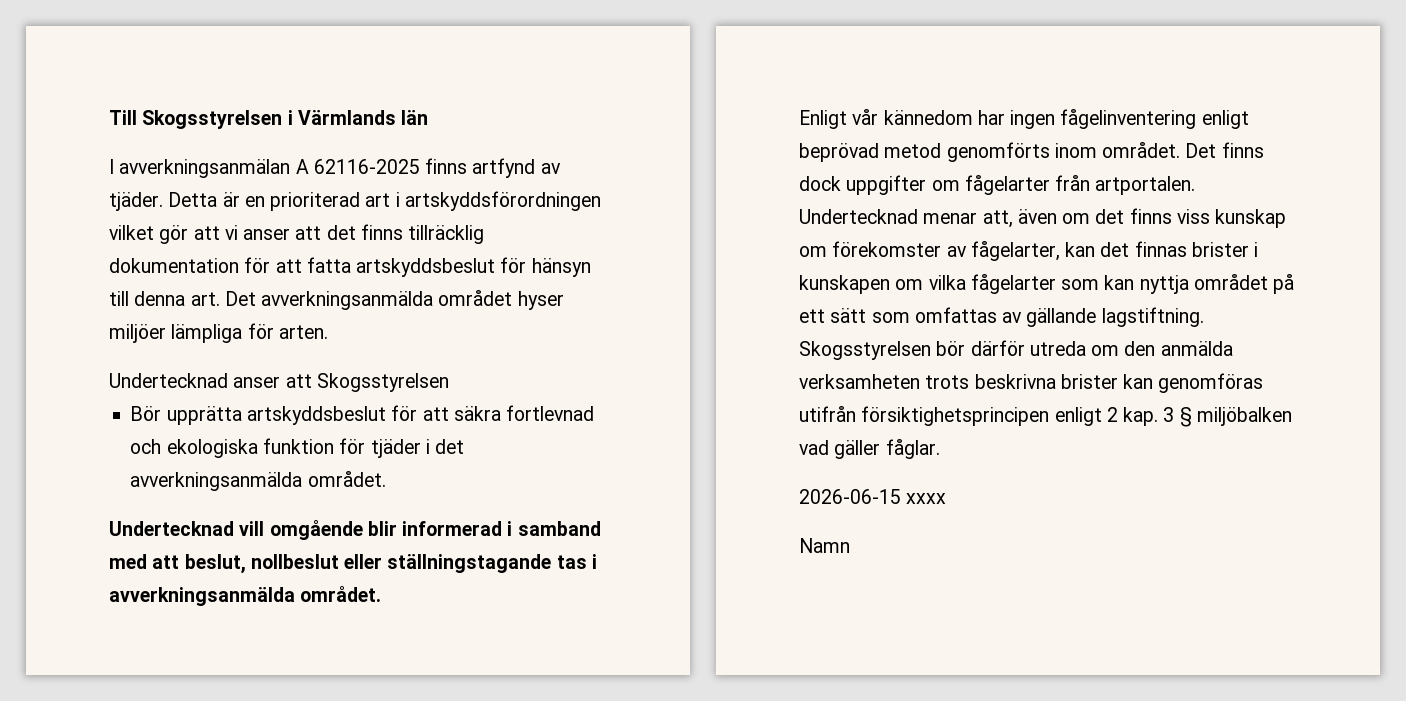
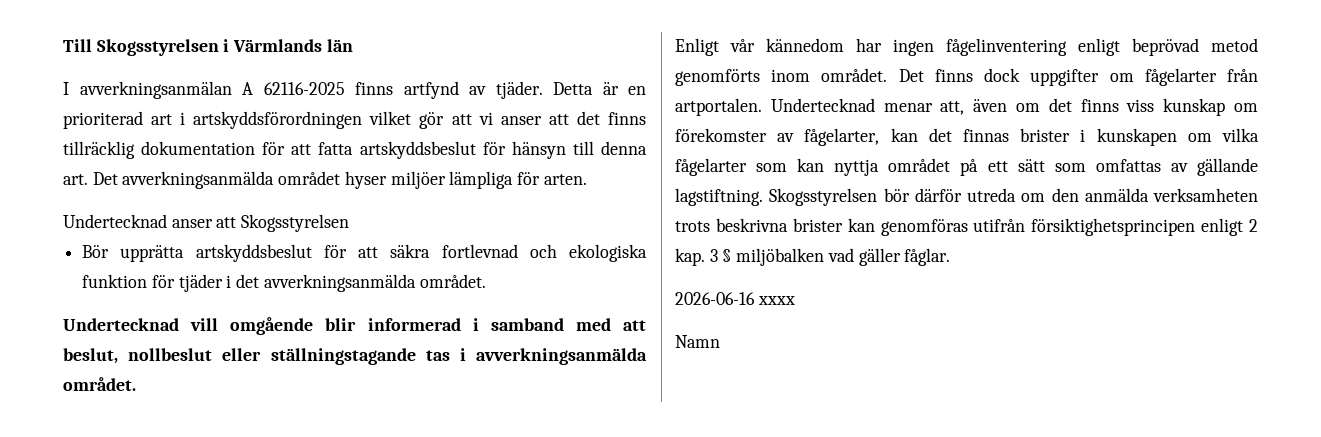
[799,489,901,504] 2026-06-15 -> [675,292,755,305] 2026-06-16

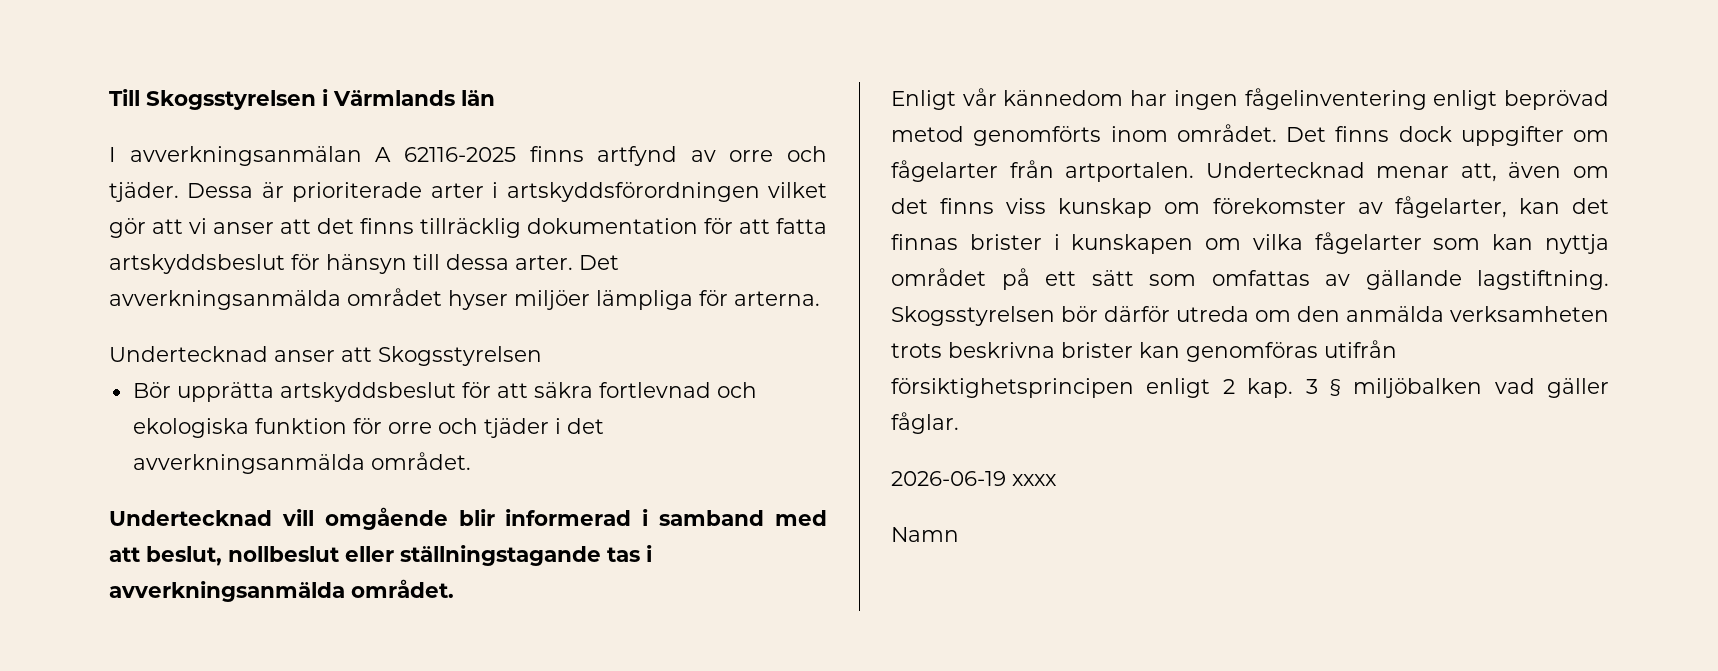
[495,81,646,99] [63,111,173,129] tjäder. Detta är en prioriterad art -> [729,146,827,162] [109,182,484,202] orre och tjäder. Dessa är prioriterade arter
[600,141,647,155] [63,174,88,185] denna art. -> [446,254,573,270] dessa arter.
[543,174,587,185] arten. -> [734,291,820,306] arterna.
(175, 281) none -> [387,418,478,434] orre och
[675,292,755,305] 2026-06-16 -> [891,471,1006,486] 2026-06-19

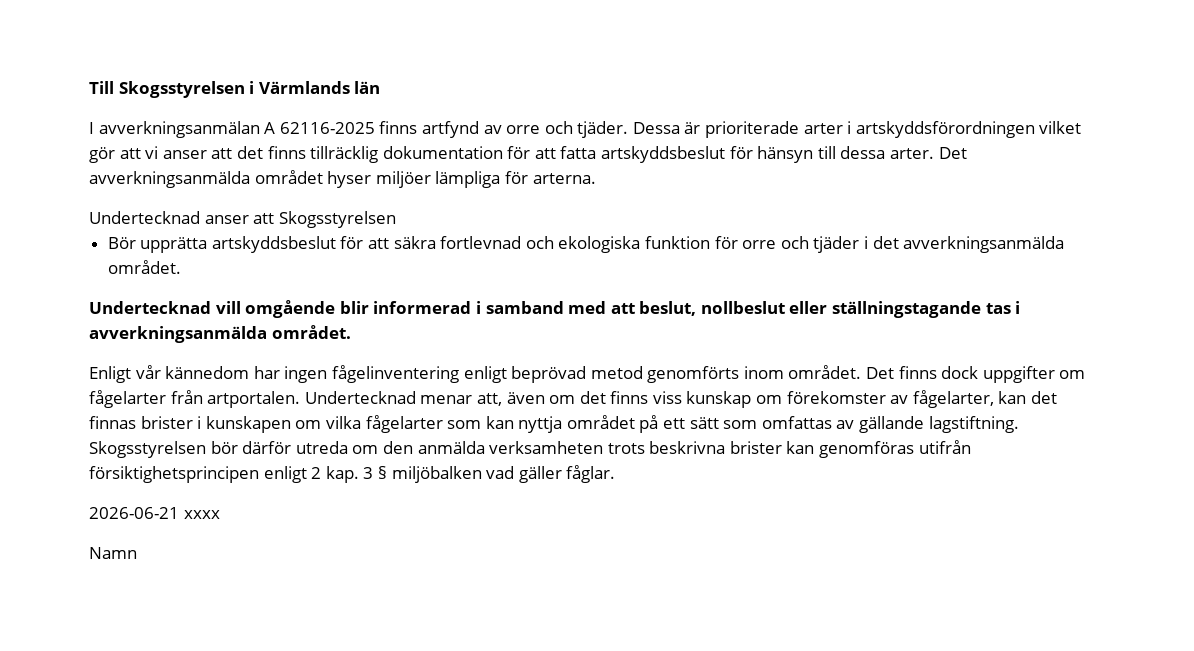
[891,471,1006,486] 2026-06-19 -> [89,507,179,519] 2026-06-21

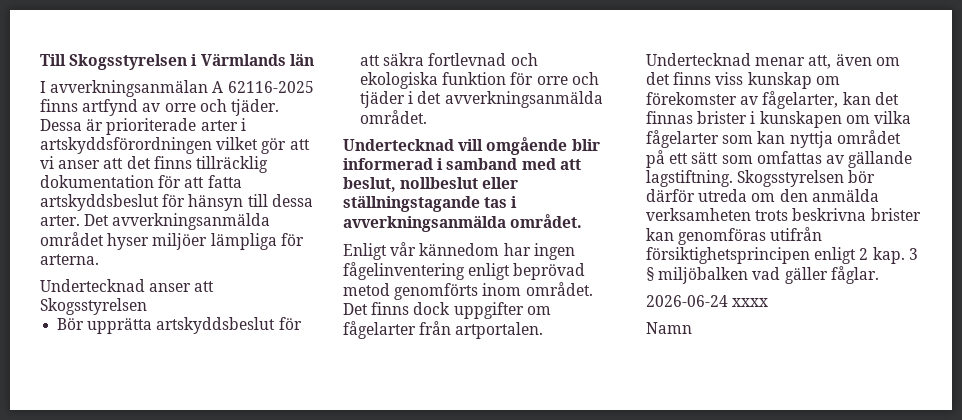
[89,507,179,519] 2026-06-21 -> [646,295,728,307] 2026-06-24

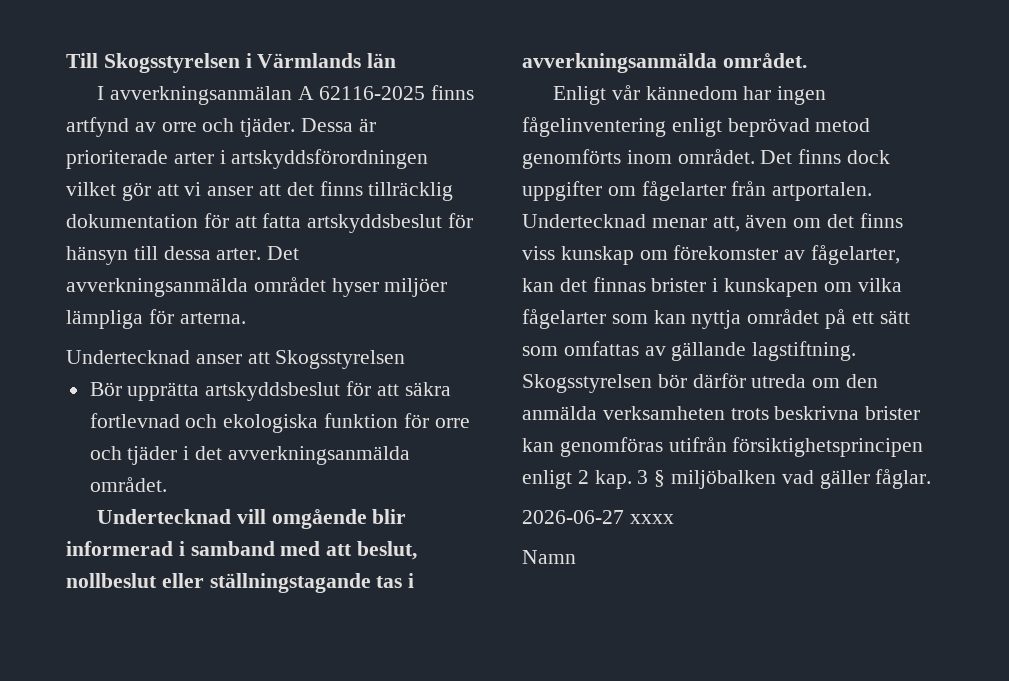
[646,295,728,307] 2026-06-24 -> [522,510,624,524] 2026-06-27

